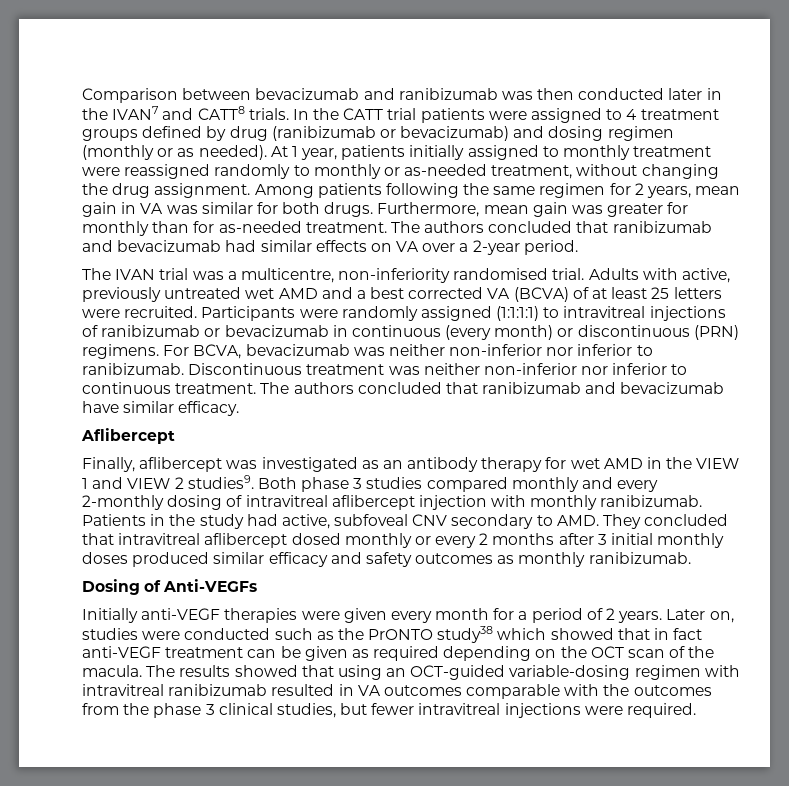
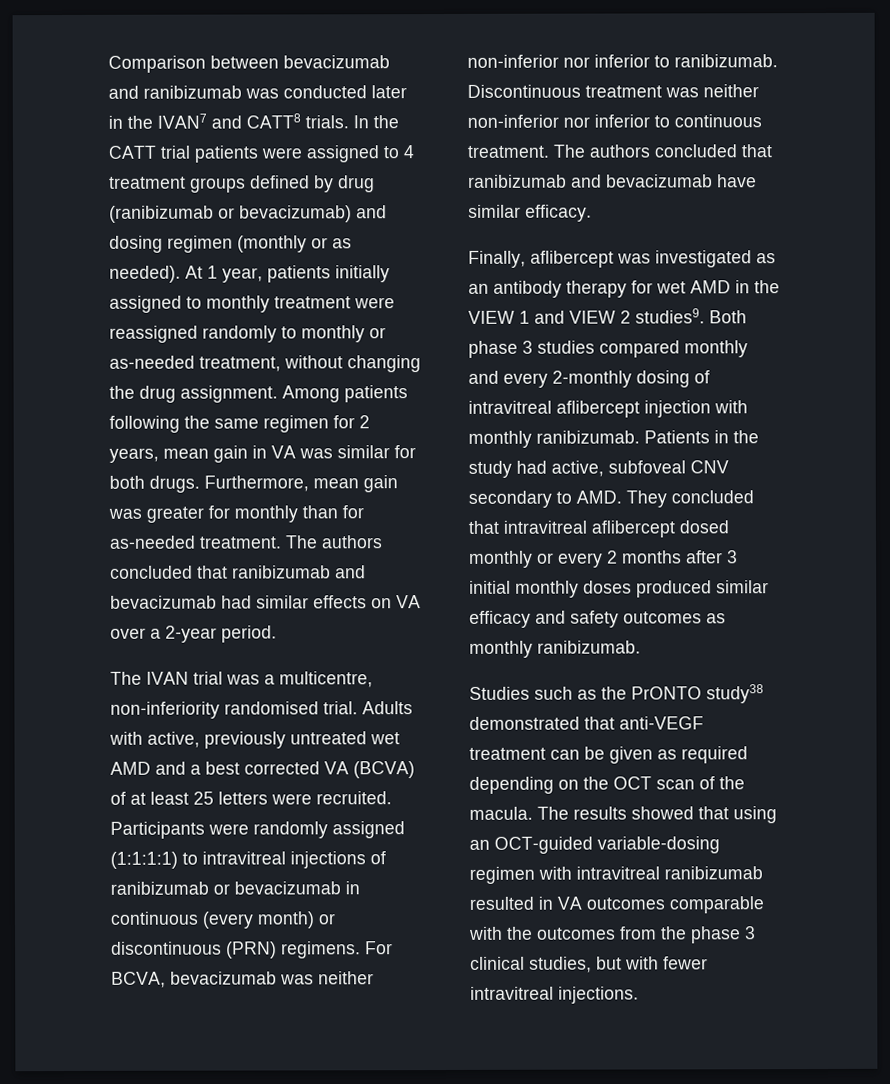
[537,88,575,100] then -> (279, 93) none
[81,428,175,444] // Aflibercept -> (592, 213) none
[82,579,258,595] [82,608,734,623] [82,628,271,640] Dosing of Anti-VEGFs // Initially anti-VEGF therapies were given every month for a period of 2 years. Later on, studies were conducted -> [469,686,530,700] Studies
[497,628,703,640] which showed that in fact -> [469,716,615,730] demonstrated that
(368, 709) none -> [625,956,659,970] with
[504,703,697,718] injections were required. -> [558,986,639,1004] injections.

